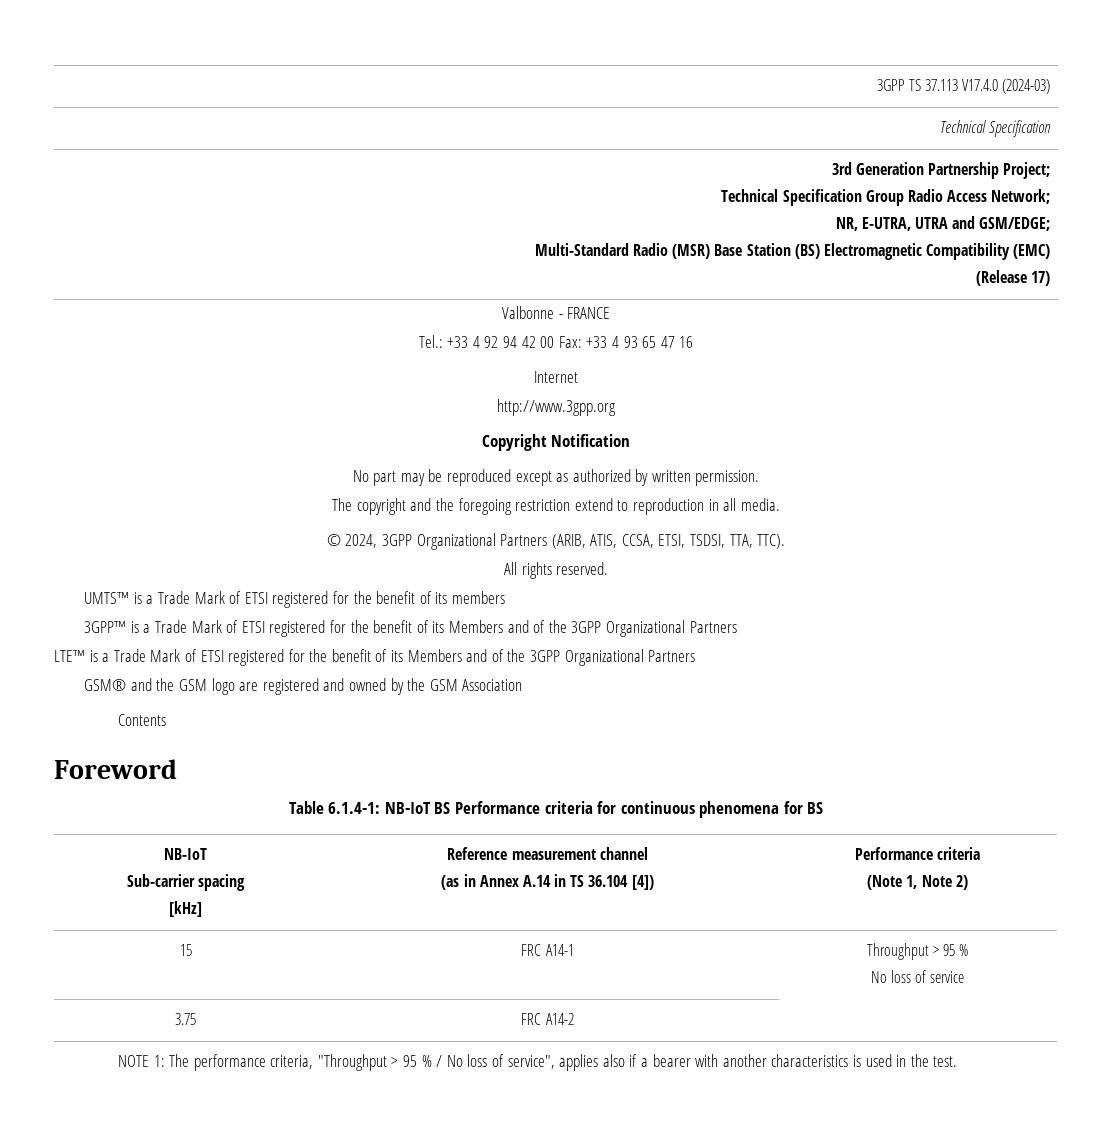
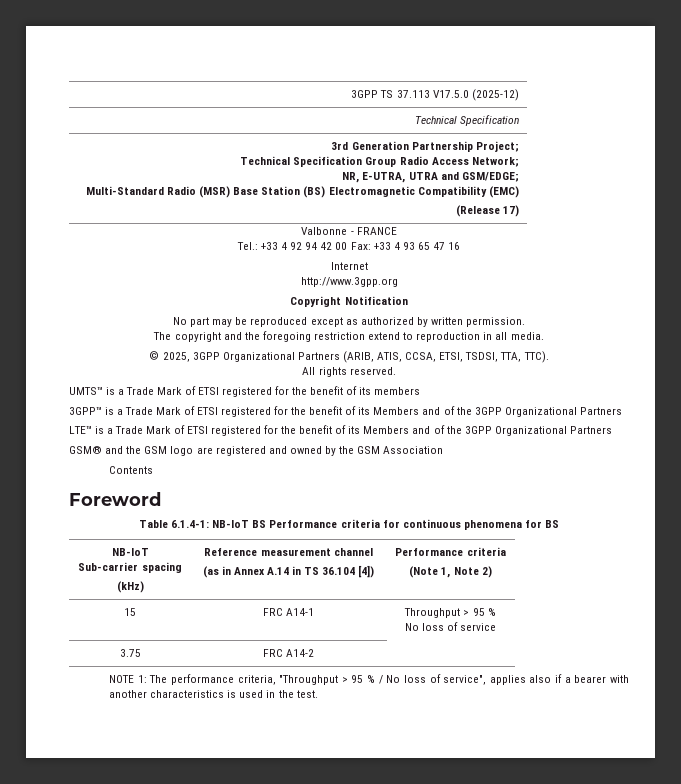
[962,79,1051,94] V17.4.0 (2024-03) -> [432,89,519,101] V17.5.0 (2025-12)
[345,534,378,548] 2024, -> [162,352,190,362] 2025,
[169,901,202,917] [kHz] -> [116,581,144,593] (kHz)

